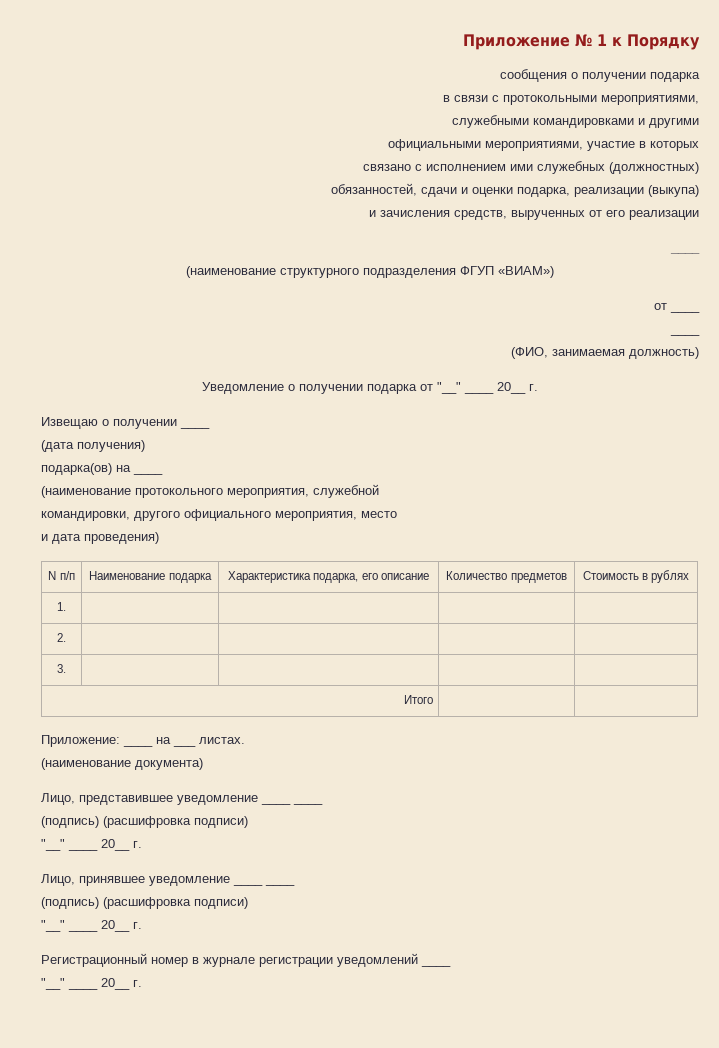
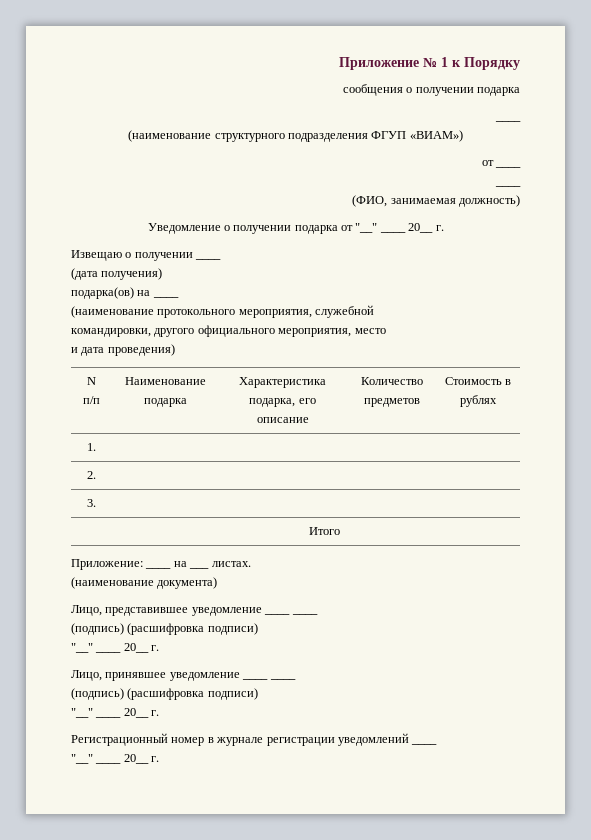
[443,95,699,105] [452,115,699,128] [388,139,699,151] [363,161,699,174] [331,183,699,197] [369,210,699,220] // в связи с протокольными мероприятиями, // служебными командировками и другими // официальными мероприятиями, участие в которых // связано с исполнением ими служебных (должностных) // обязанностей, сдачи и оценки подарка, реализации (выкупа) // и зачисления средств, вырученных от его реализации -> (520, 91) none

